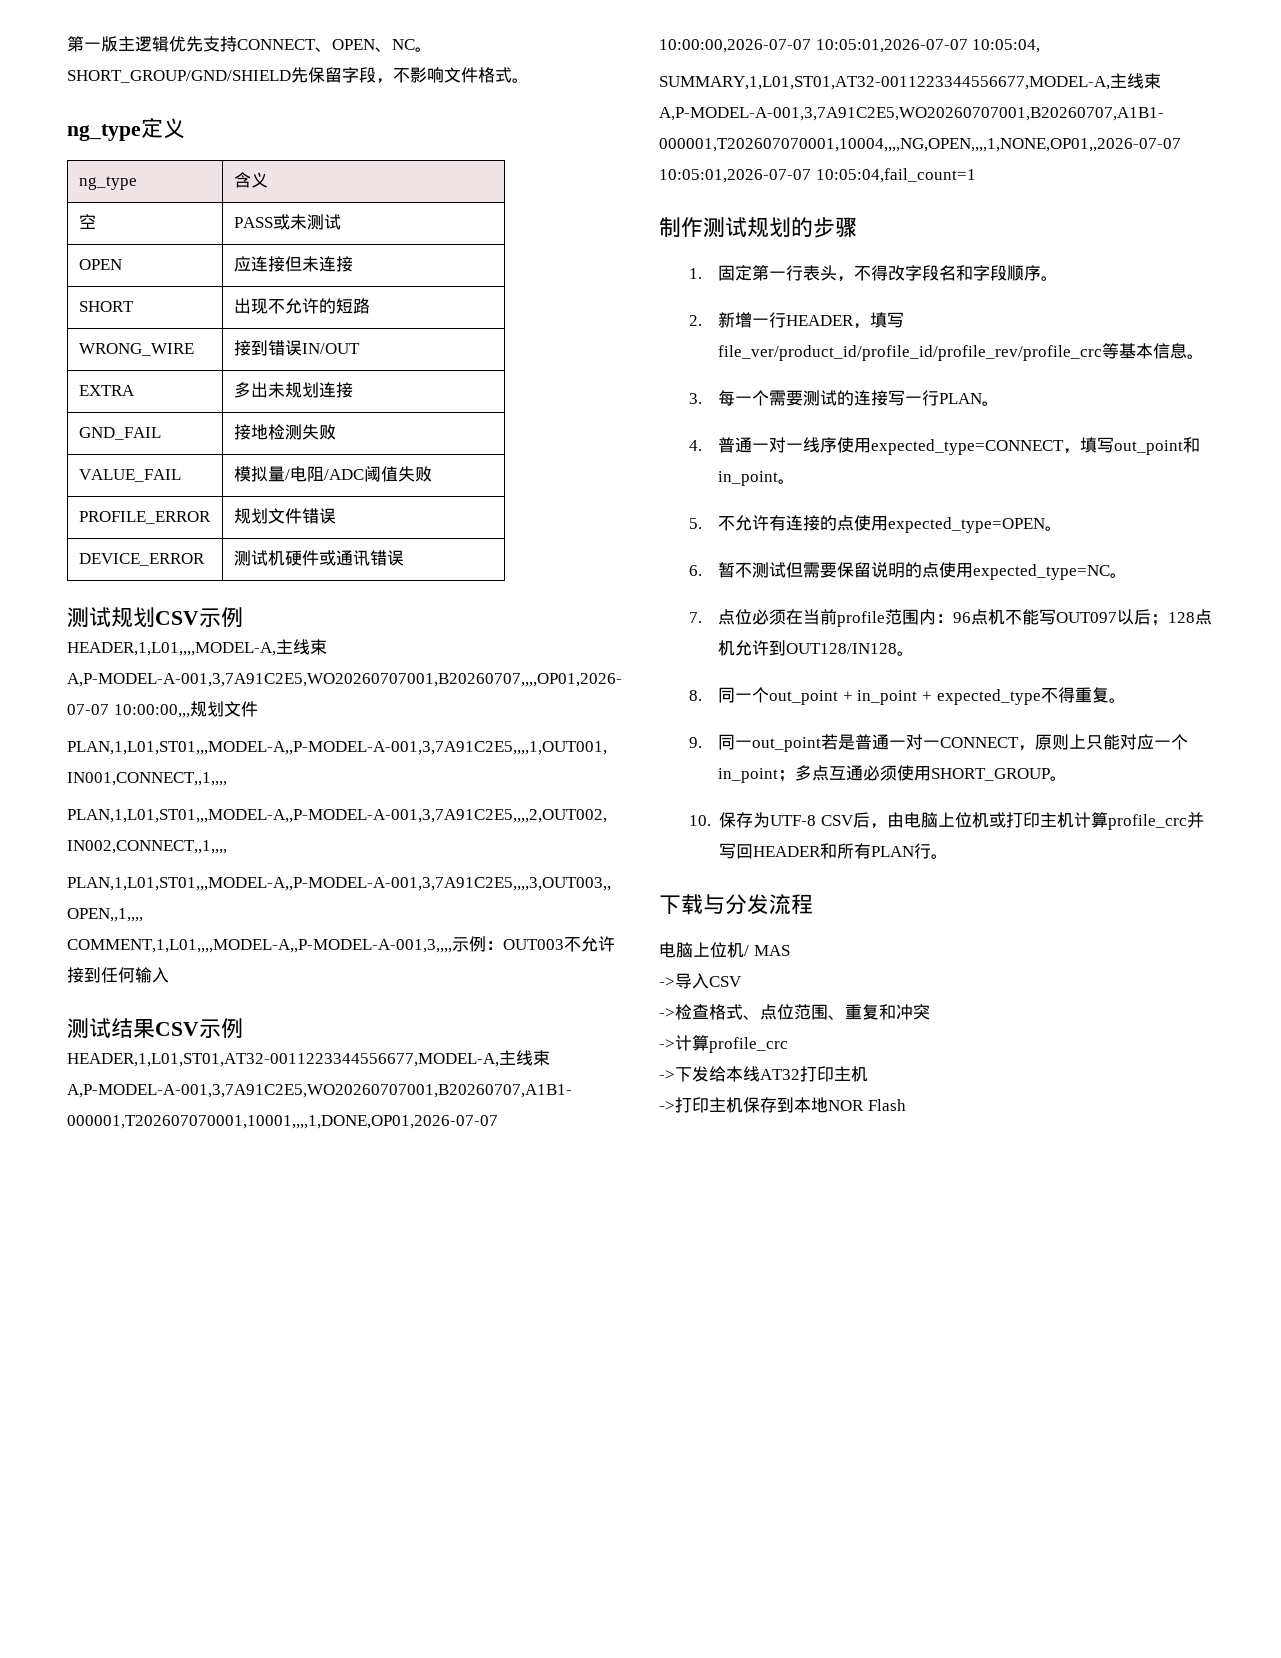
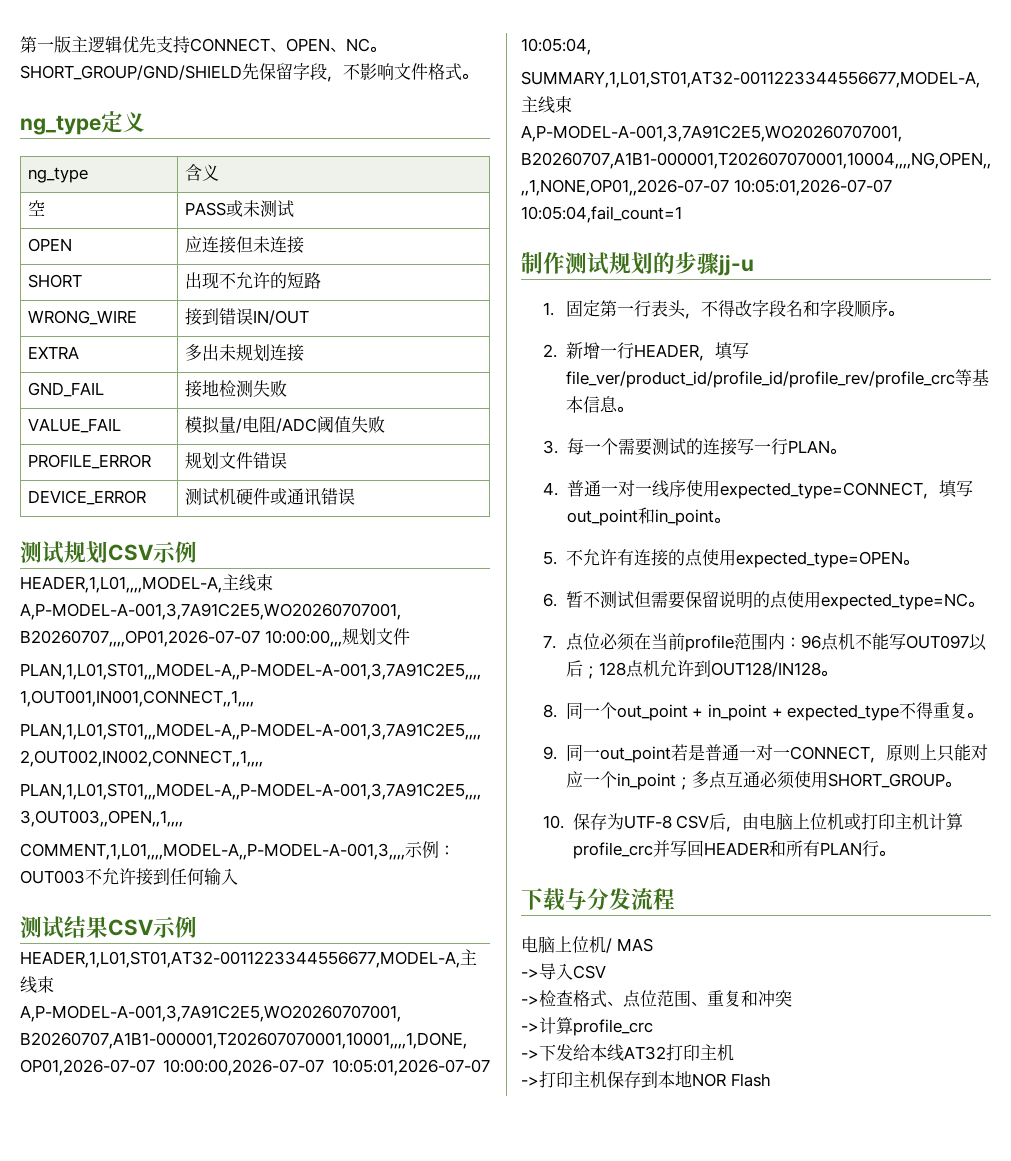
(857, 227) none -> [718,254,754,276] jj-u

